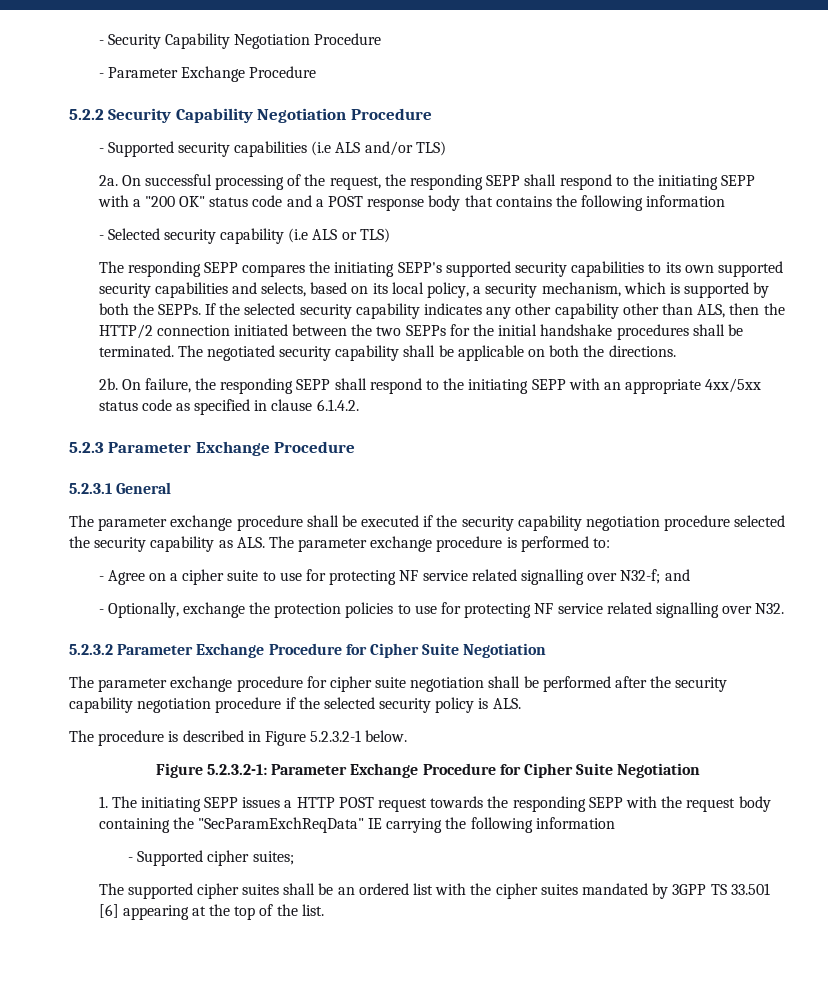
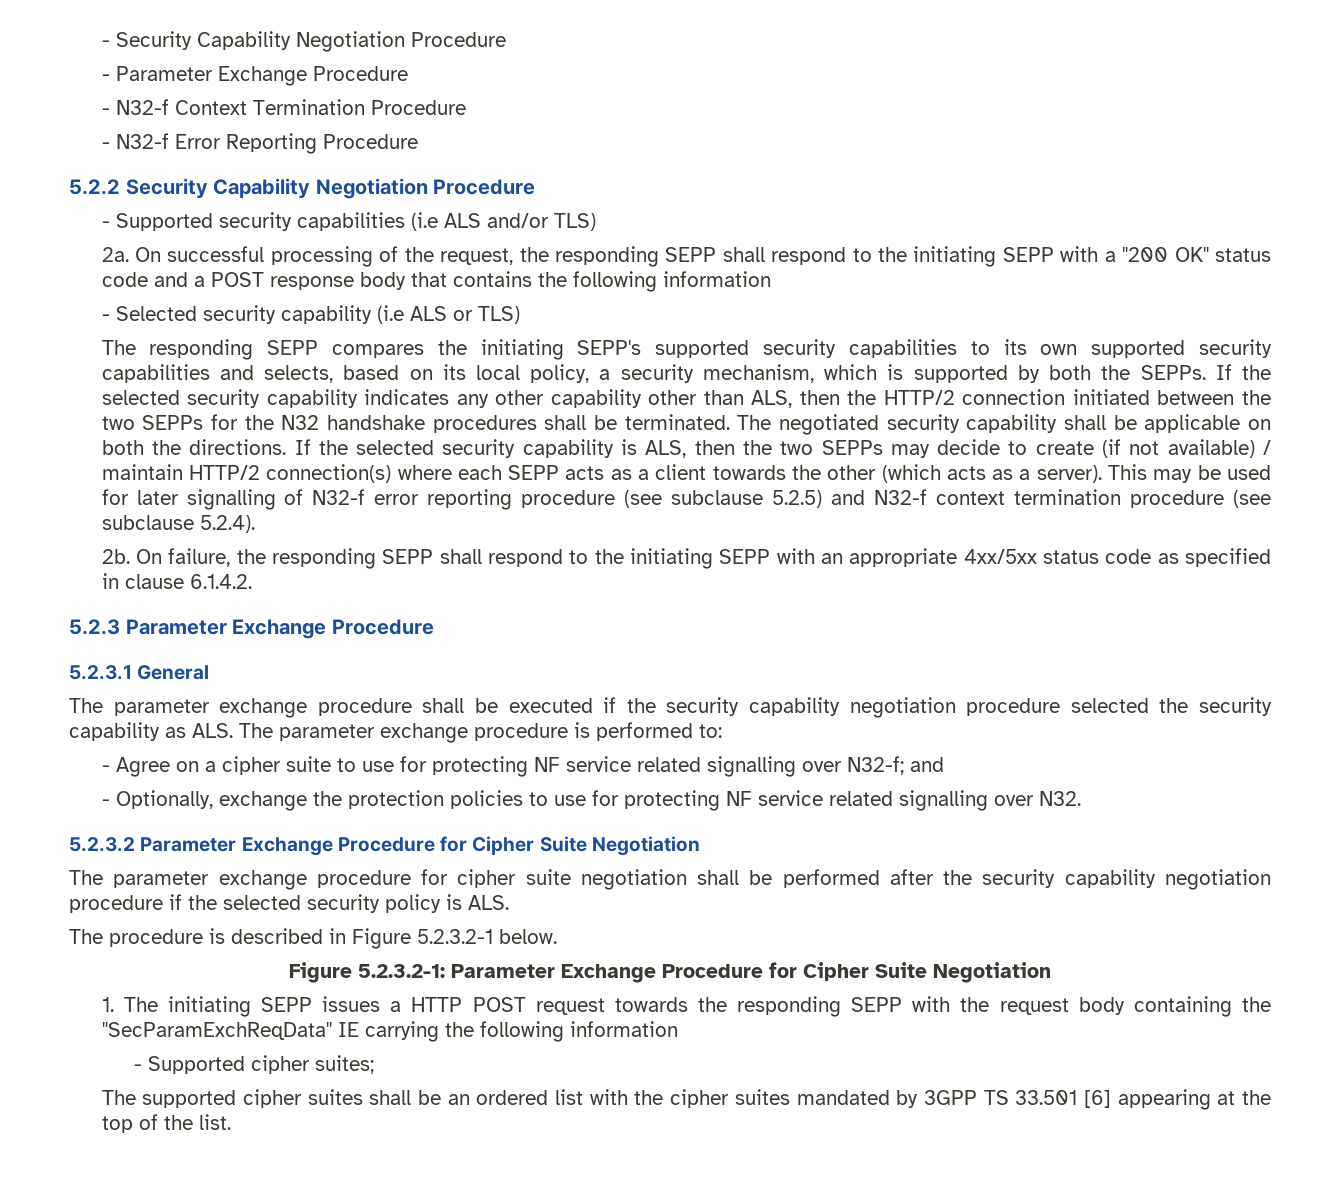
(317, 72) none -> [101,99,466,115] [101,133,418,154] // - N32-f Context Termination Procedure // - N32-f Error Reporting Procedure
[498,324,538,336] initial -> [281,415,320,430] N32
(676, 351) none -> [294,439,1272,458] [101,464,1272,483] [101,489,1271,510] [101,515,255,533] If the selected security capability is ALS, then the two SEPPs may decide to create (if not available) / maintain HTTP/2 connection(s) where each SEPP acts as a client towards the other (which acts as a server). This may be used for later signalling of N32-f error reporting procedure (see subclause 5.2.5) and N32-f context termination procedure (see subclause 5.2.4).

